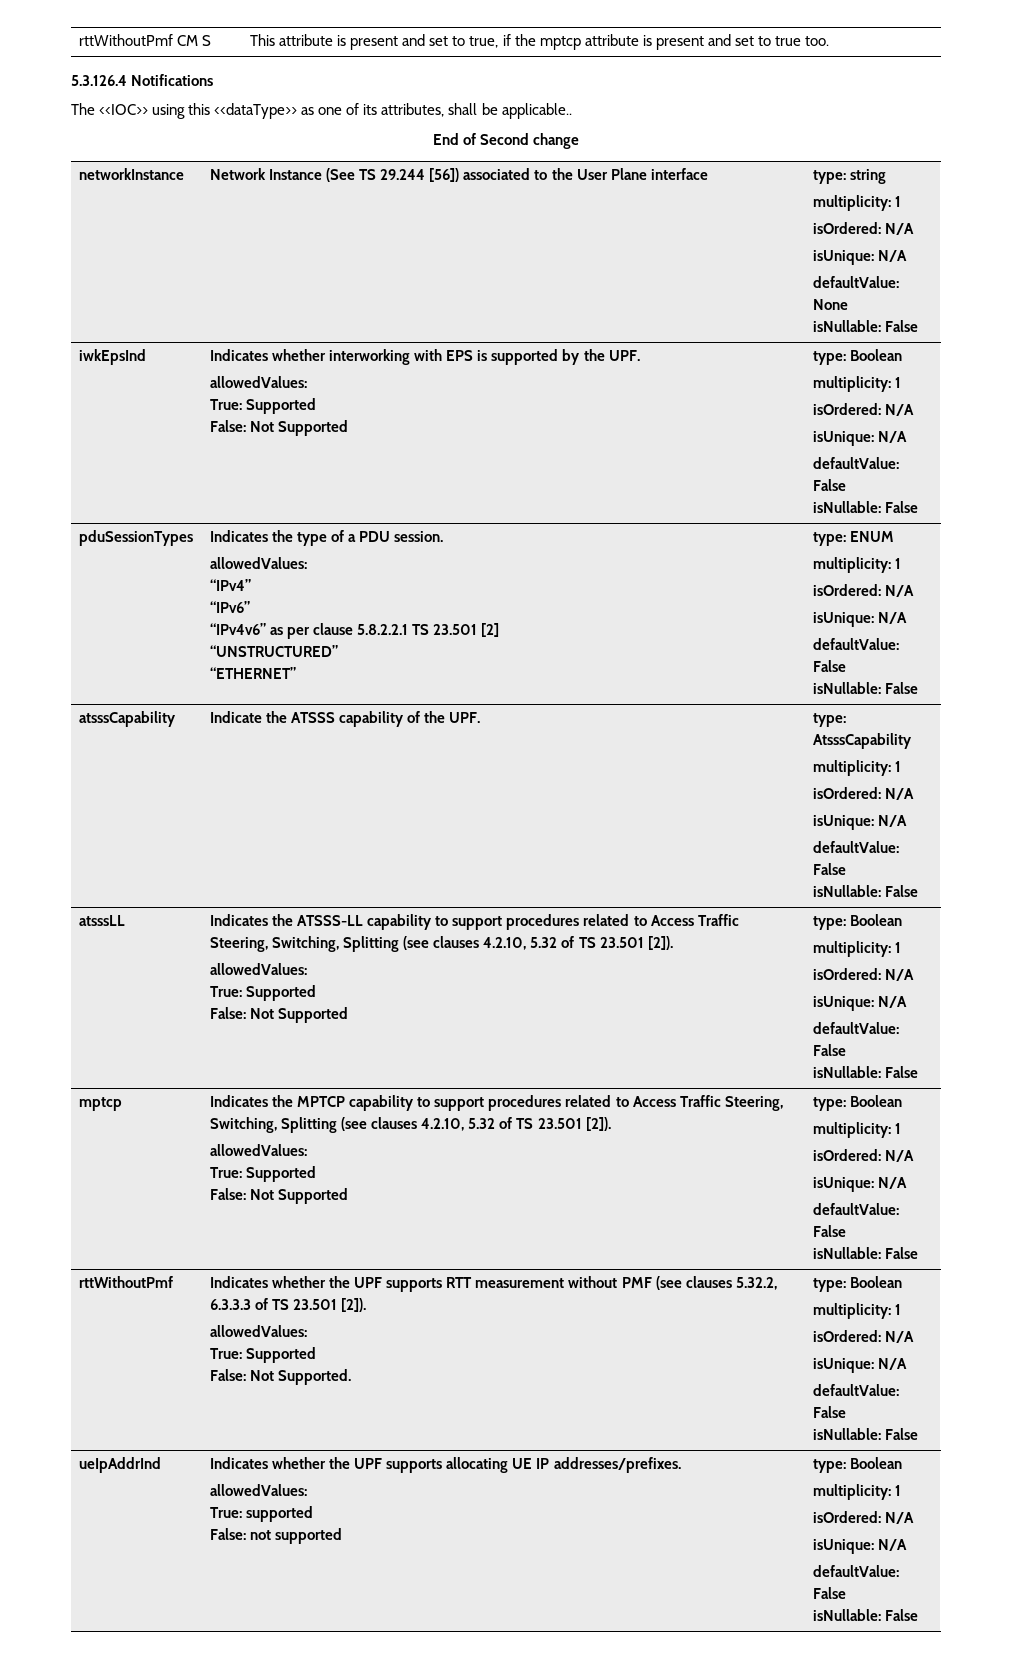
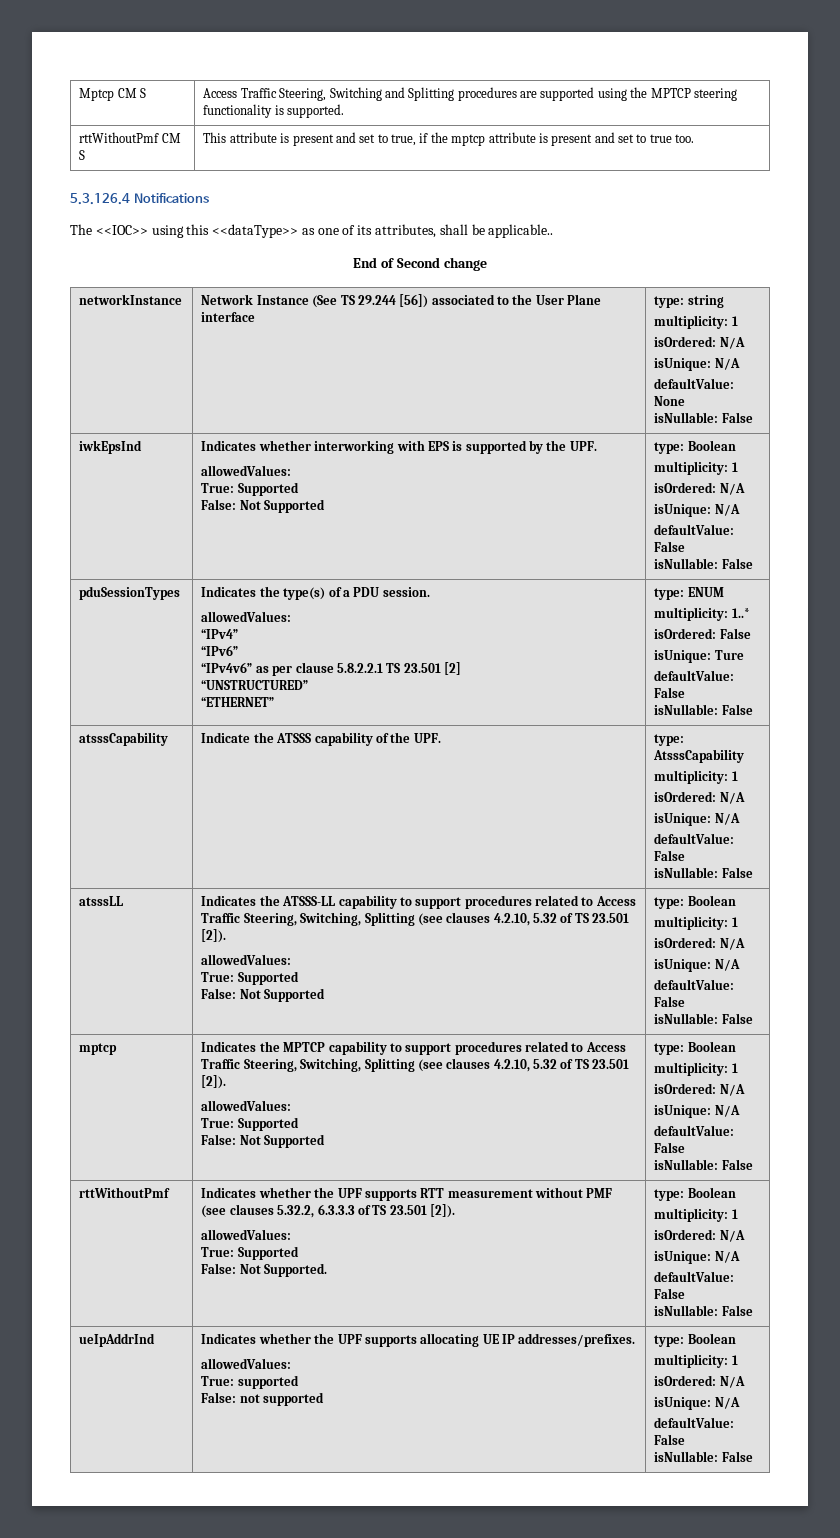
(79, 40) none -> [79,88,147,101] [203,87,737,101] [203,104,345,118] Mptcp CM S | Access Traffic Steering, Switching and Splitting procedures are supported using the MPTCP steering functionality is supported. //
[297,532,328,546] type -> [283,587,326,600] type(s)
[895,558,902,569] [813,584,915,597] [813,612,908,627] 1 // isOrdered: N/A // isUnique: N/A -> [731,608,750,618] [654,628,751,639] [654,650,744,663] 1..* // isOrdered: False // isUnique: Ture

